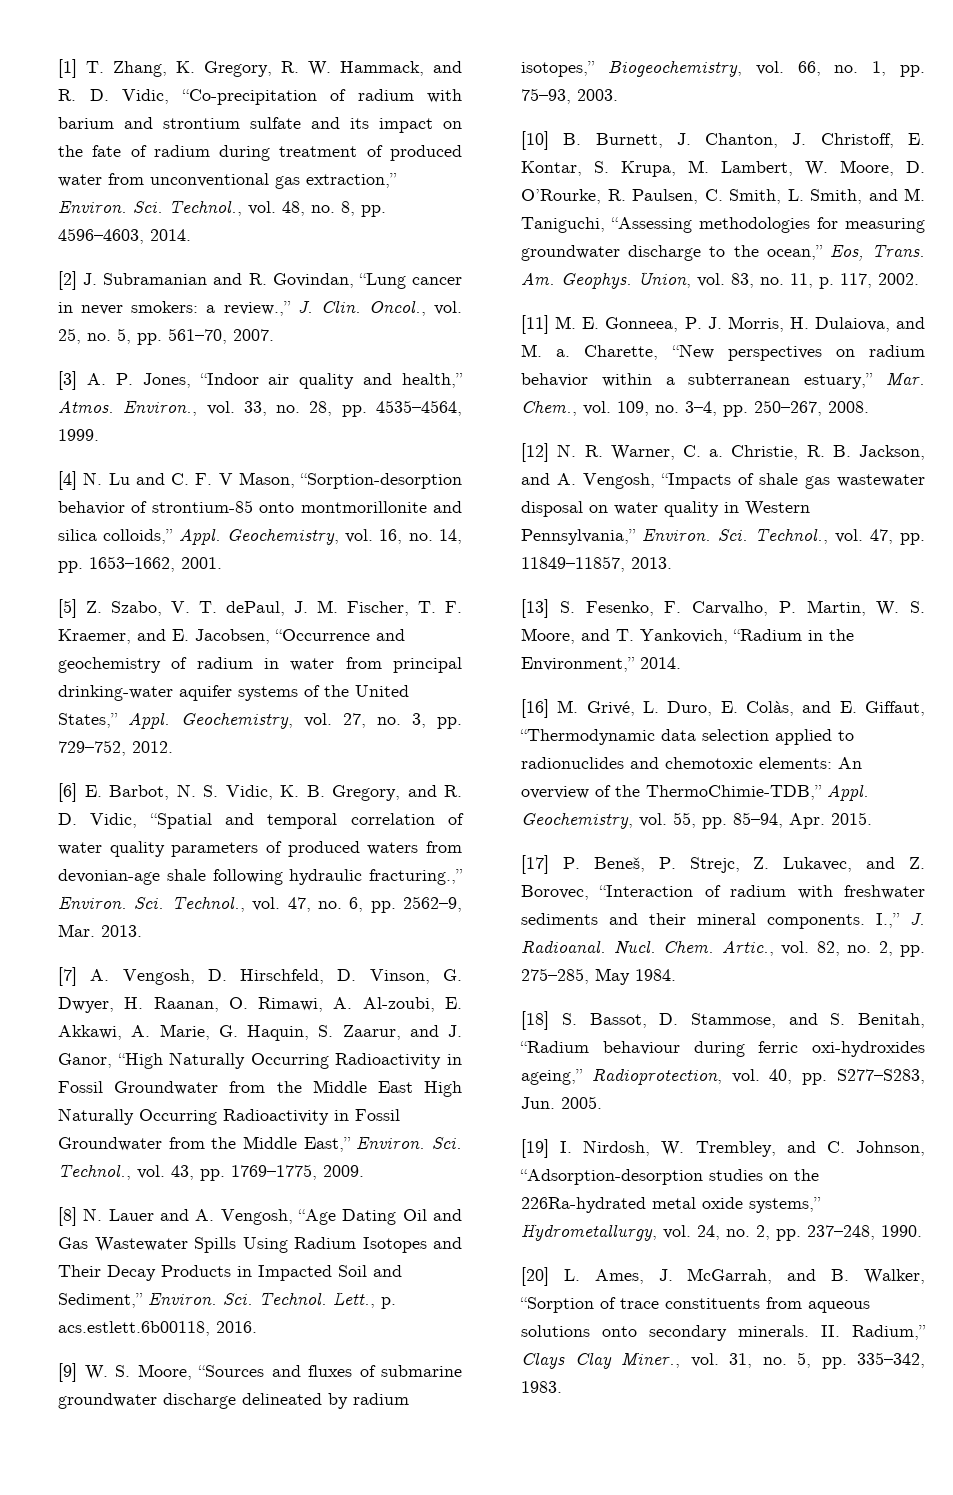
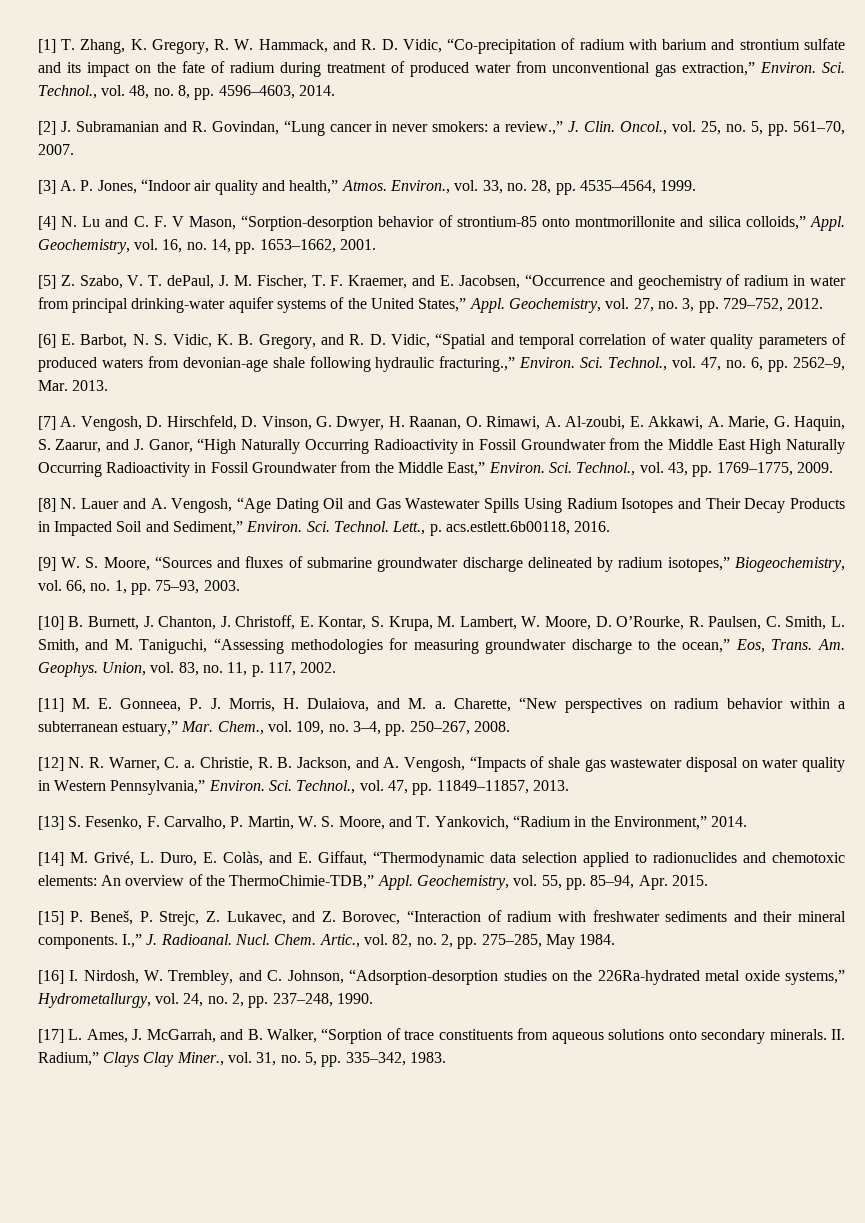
[521,699,550,718] [16] -> [37,852,64,866] [14]
[521,855,550,874] [17] -> [37,911,64,925] [15]
[521,1011,925,1030] [520,1041,925,1057] [521,1068,925,1085] [521,1096,603,1109] [521,1139,550,1158] [18] S. Bassot, D. Stammose, and S. Benitah, “Radium behaviour during ferric oxi-hydroxides ageing,” Radioprotection, vol. 40, pp. S277–S283, Jun. 2005. // [19] -> [37,970,64,984] [16]
[521,1267,550,1286] [20] -> [37,1029,64,1043] [17]

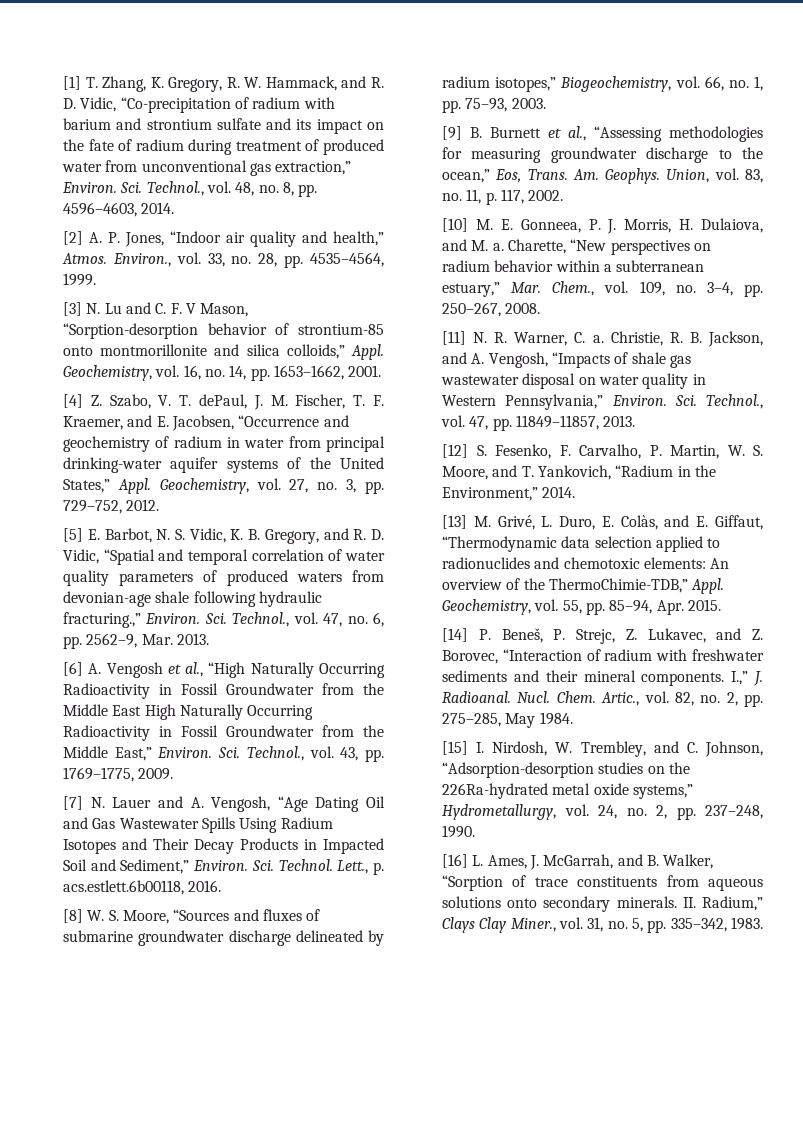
[60,120,846,136] [37,144,74,155] [37,180,56,194] J. Subramanian and R. Govindan, “Lung cancer in never smokers: a review.,” J. Clin. Oncol., vol. 25, no. 5, pp. 561–70, 2007. // [3] -> (84, 238) none
[37,216,56,230] [4] -> [63,302,83,316] [3]
[37,275,56,289] [5] -> [63,394,84,408] [4]
[37,334,56,348] [6] -> [63,528,84,542] [5]
[37,415,846,431] [37,439,193,453] [7] A. Vengosh, D. Hirschfeld, D. Vinson, G. Dwyer, H. Raanan, O. Rimawi, A. Al-zoubi, E. Akkawi, A. Marie, G. Haquin, S. Zaarur, and J. Ganor, -> [63,662,204,678] [6] A. Vengosh et al.,
[37,498,56,512] [8] -> [63,796,84,810] [7]
[37,557,56,571] [9] -> [63,909,84,923] [8]
[37,615,845,631] [37,639,208,654] [10] B. Burnett, J. Chanton, J. Christoff, E. Kontar, S. Krupa, M. Lambert, W. Moore, D. O’Rourke, R. Paulsen, C. Smith, L. Smith, and M. Taniguchi, -> [442,126,587,141] [9] B. Burnett et al.,
[37,698,64,712] [11] -> [442,218,469,232] [10]
[37,757,64,771] [12] -> [442,331,467,345] [11]
[37,816,64,830] [13] -> [442,444,469,458] [12]
[37,852,64,866] [14] -> [442,515,468,529] [13]
[37,911,64,925] [15] -> [442,628,469,642] [14]
[37,970,64,984] [16] -> [442,741,469,755] [15]
[37,1029,64,1043] [17] -> [442,854,469,868] [16]

